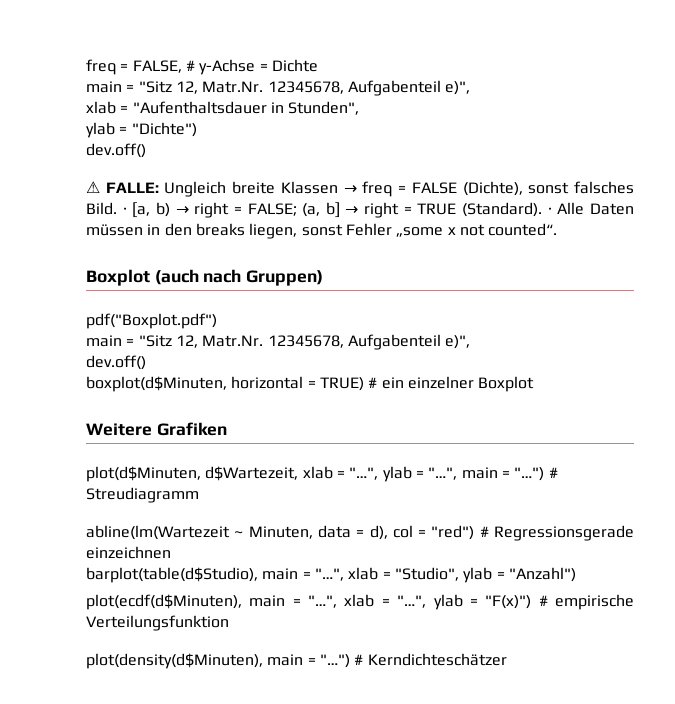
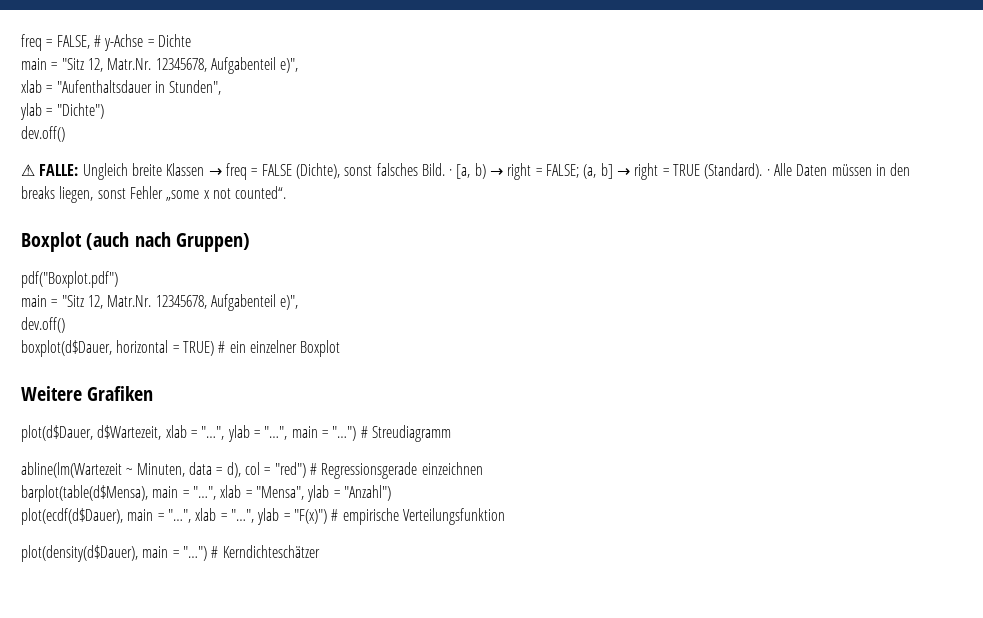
[86,376,227,392] boxplot(d$Minuten, -> [21,340,112,357] boxplot(d$Dauer,
[86,466,201,482] plot(d$Minuten, -> [21,425,93,442] plot(d$Dauer,
[86,567,459,583] barplot(table(d$Studio), main = "…", xlab = "Studio", -> [21,485,304,502] barplot(table(d$Mensa), main = "…", xlab = "Mensa",
[86,594,242,610] plot(ecdf(d$Minuten), -> [21,508,123,525] plot(ecdf(d$Dauer),
[86,653,263,669] plot(density(d$Minuten), -> [21,545,138,562] plot(density(d$Dauer),

